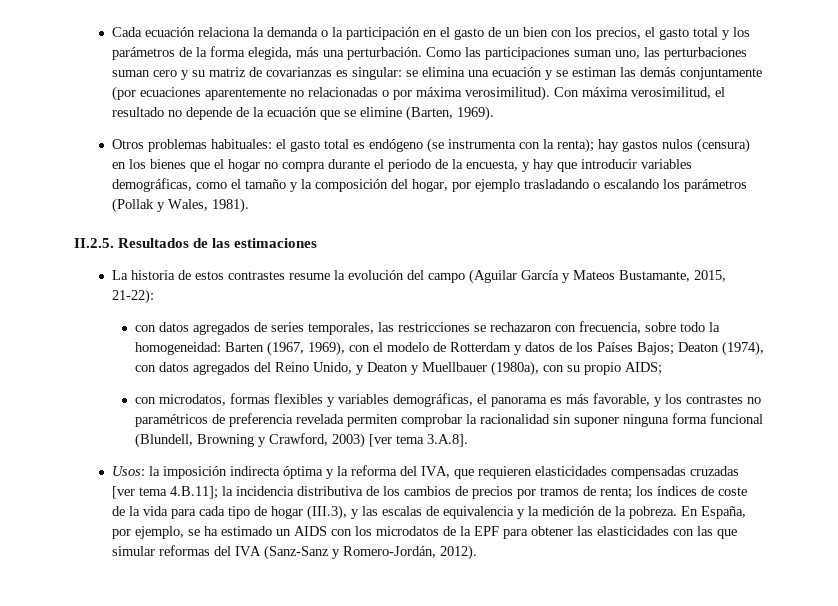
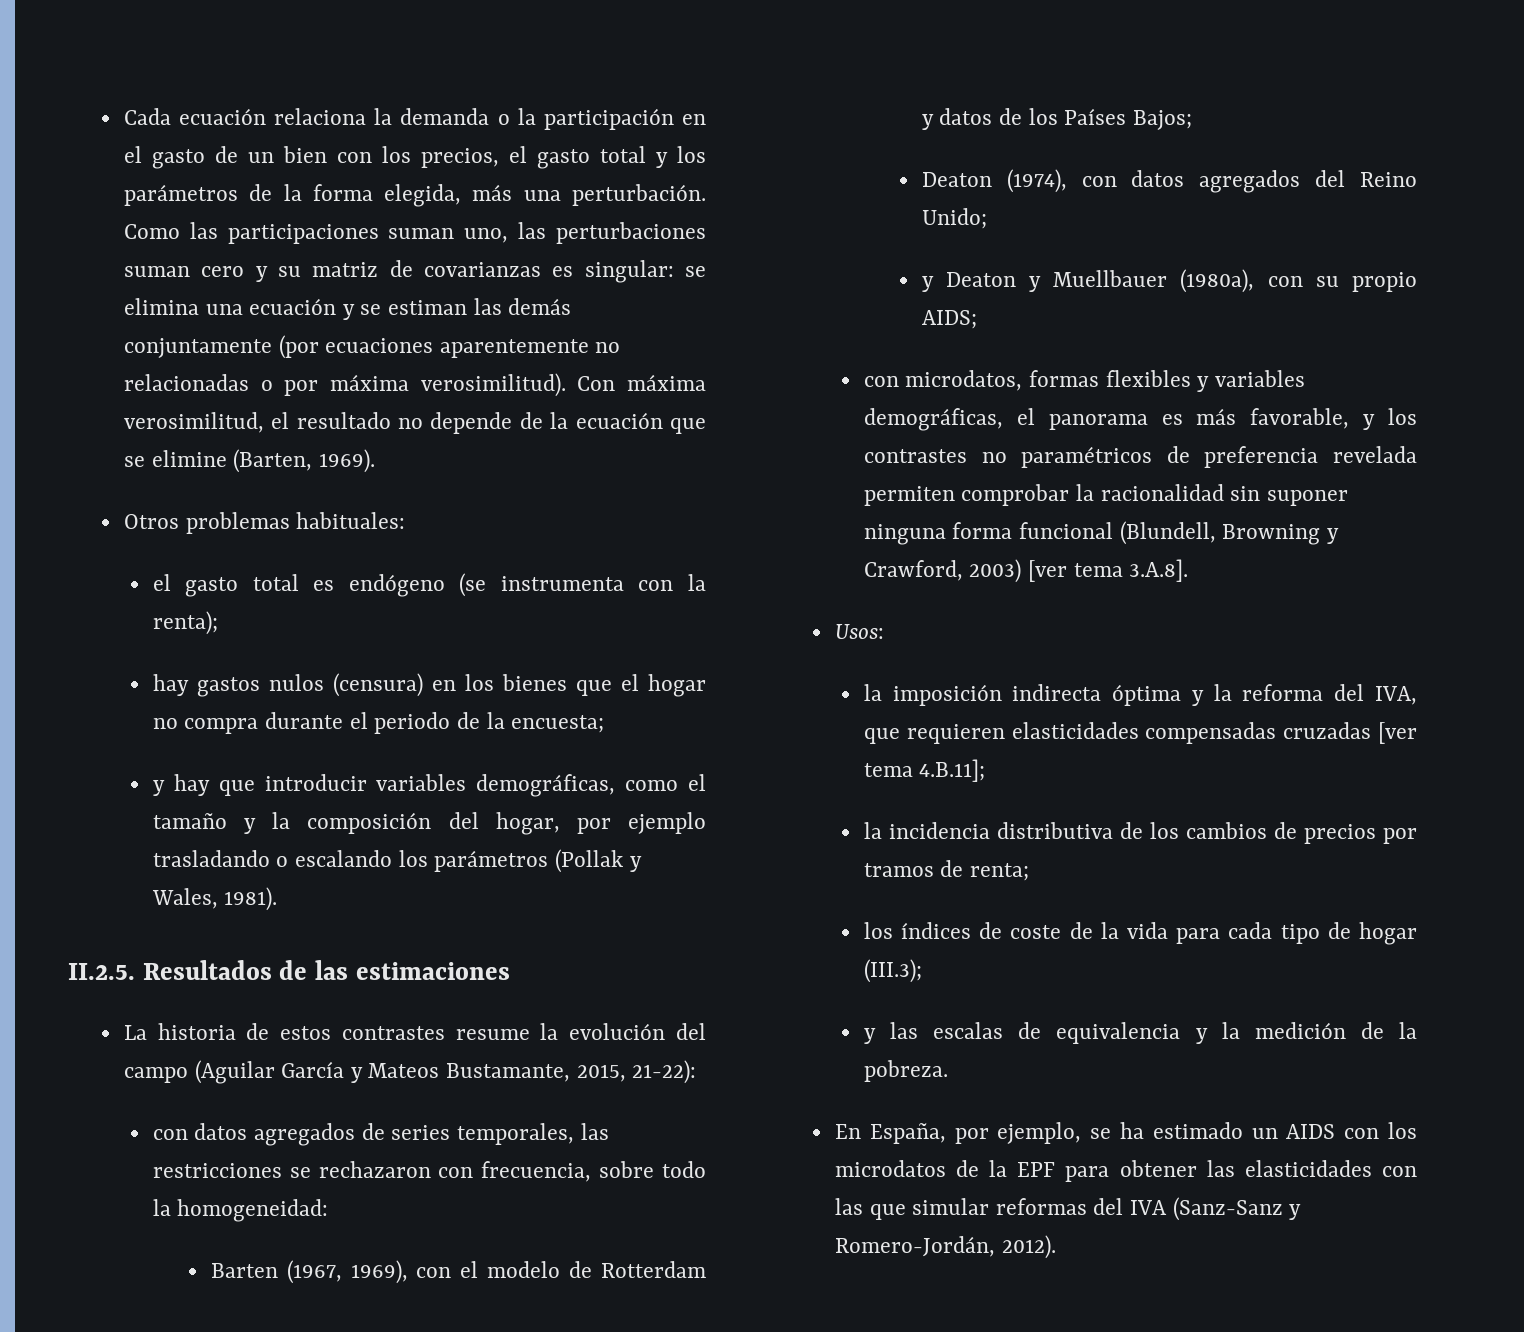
(273, 144) none -> (406, 520) //
(595, 145) none -> (218, 623) //
[466,160,519,171] encuesta, -> [511,715,605,733] encuesta; //
(221, 348) none -> (329, 1210) //
(674, 348) none -> (1192, 120) //
[312,362,352,374] Unido, -> [921,208,987,229] Unido; //
(146, 471) none -> (884, 631) //
(219, 492) none -> (986, 770) //
(633, 493) none -> (1030, 872) //
[307,505,348,520] (III.3), -> [863,959,922,983] (III.3); //
(678, 512) none -> (948, 1071) //

